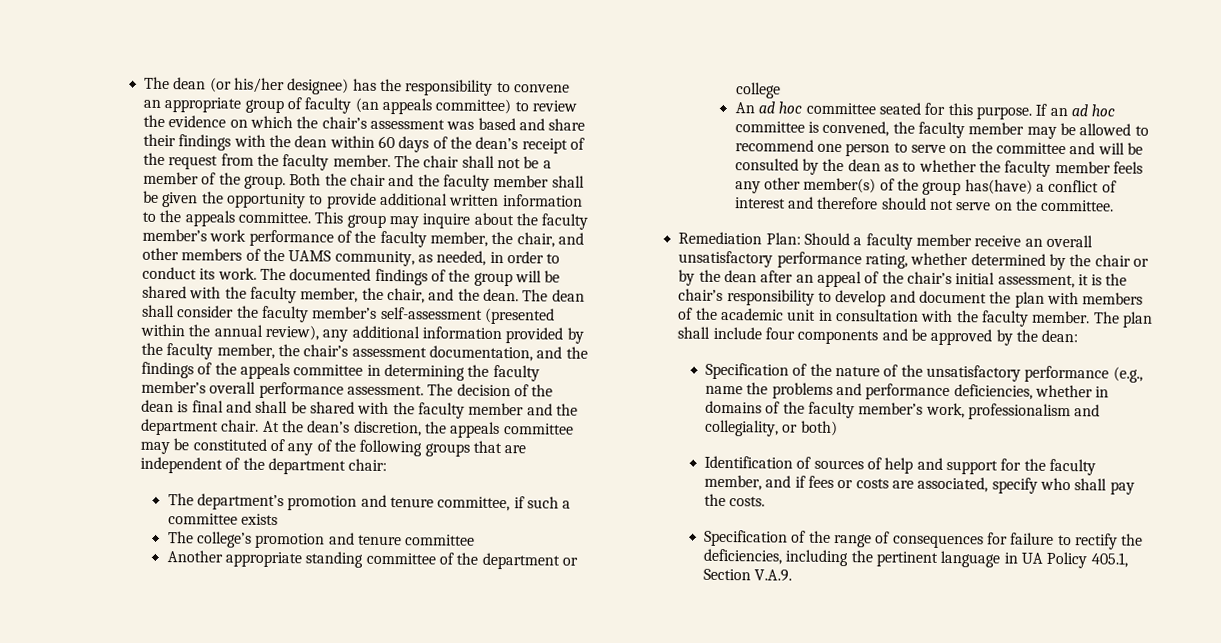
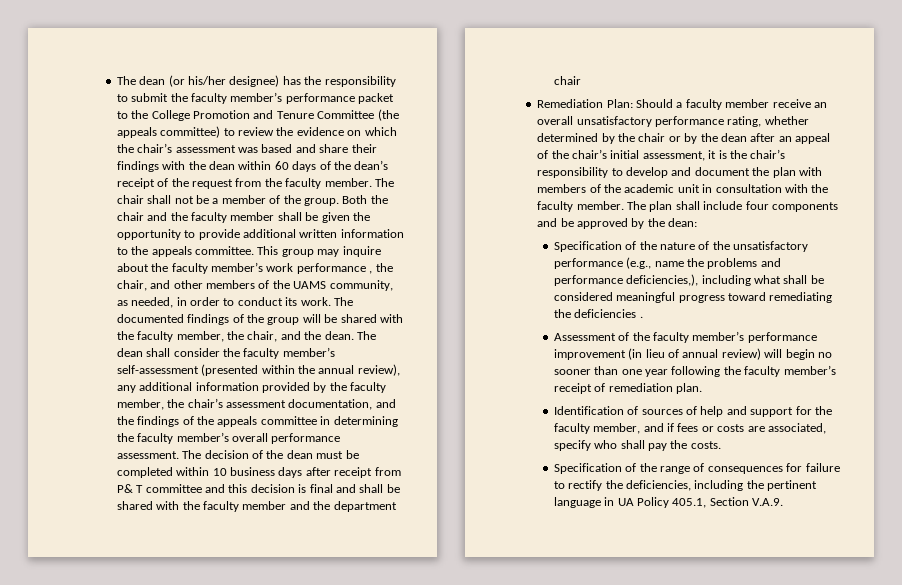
[513,84,570,93] [143,97,379,114] convene an appropriate group of faculty (an -> [131,92,395,104] [116,109,399,121] submit the faculty member’s performance packet to the College Promotion and Tenure Committee (the
[337,230,488,248] of the faculty member, -> [369,271,373,274] ,
(175, 406) none -> [316,450,359,459] [116,467,401,478] [116,484,295,493] must be completed within 10 business days after receipt from P& T committee and this decision
[221,419,574,439] [140,438,527,457] [140,456,388,475] [167,493,572,512] [167,513,279,526] [167,531,476,549] [166,550,579,570] [734,82,781,99] [734,101,1116,120] [734,120,1149,139] [734,139,1143,157] [734,158,1143,177] [734,177,1117,196] [734,196,1115,212] chair. At the dean’s discretion, the appeals committee may be constituted of any of the following groups that are independent of the department chair: // The department’s promotion and tenure committee, if such a committee exists // The college’s promotion and tenure committee // Another appropriate standing committee of the department or college // An ad hoc committee seated for this purpose. If an ad hoc committee is convened, the faculty member may be allowed to recommend one person to serve on the committee and will be consulted by the dean as to whether the faculty member feels any other member(s) of the group has(have) a conflict of interest and therefore should not serve on the committee. -> [553,76,581,85] chair
[953,384,1110,400] [705,400,1101,421] [704,419,838,437] deficiencies, whether in domains of the faculty member’s work, professionalism and collegiality, or both) -> [626,274,824,286] [553,292,833,303] [553,309,643,318] [553,331,817,343] [553,348,832,360] [553,365,836,377] [553,383,703,394] deficiencies,), including what shall be considered meaningful progress toward remediating the deficiencies . // Assessment of the faculty member’s performance improvement (in lieu of annual review) will begin no sooner than one year following the faculty member’s receipt of remediation plan.

